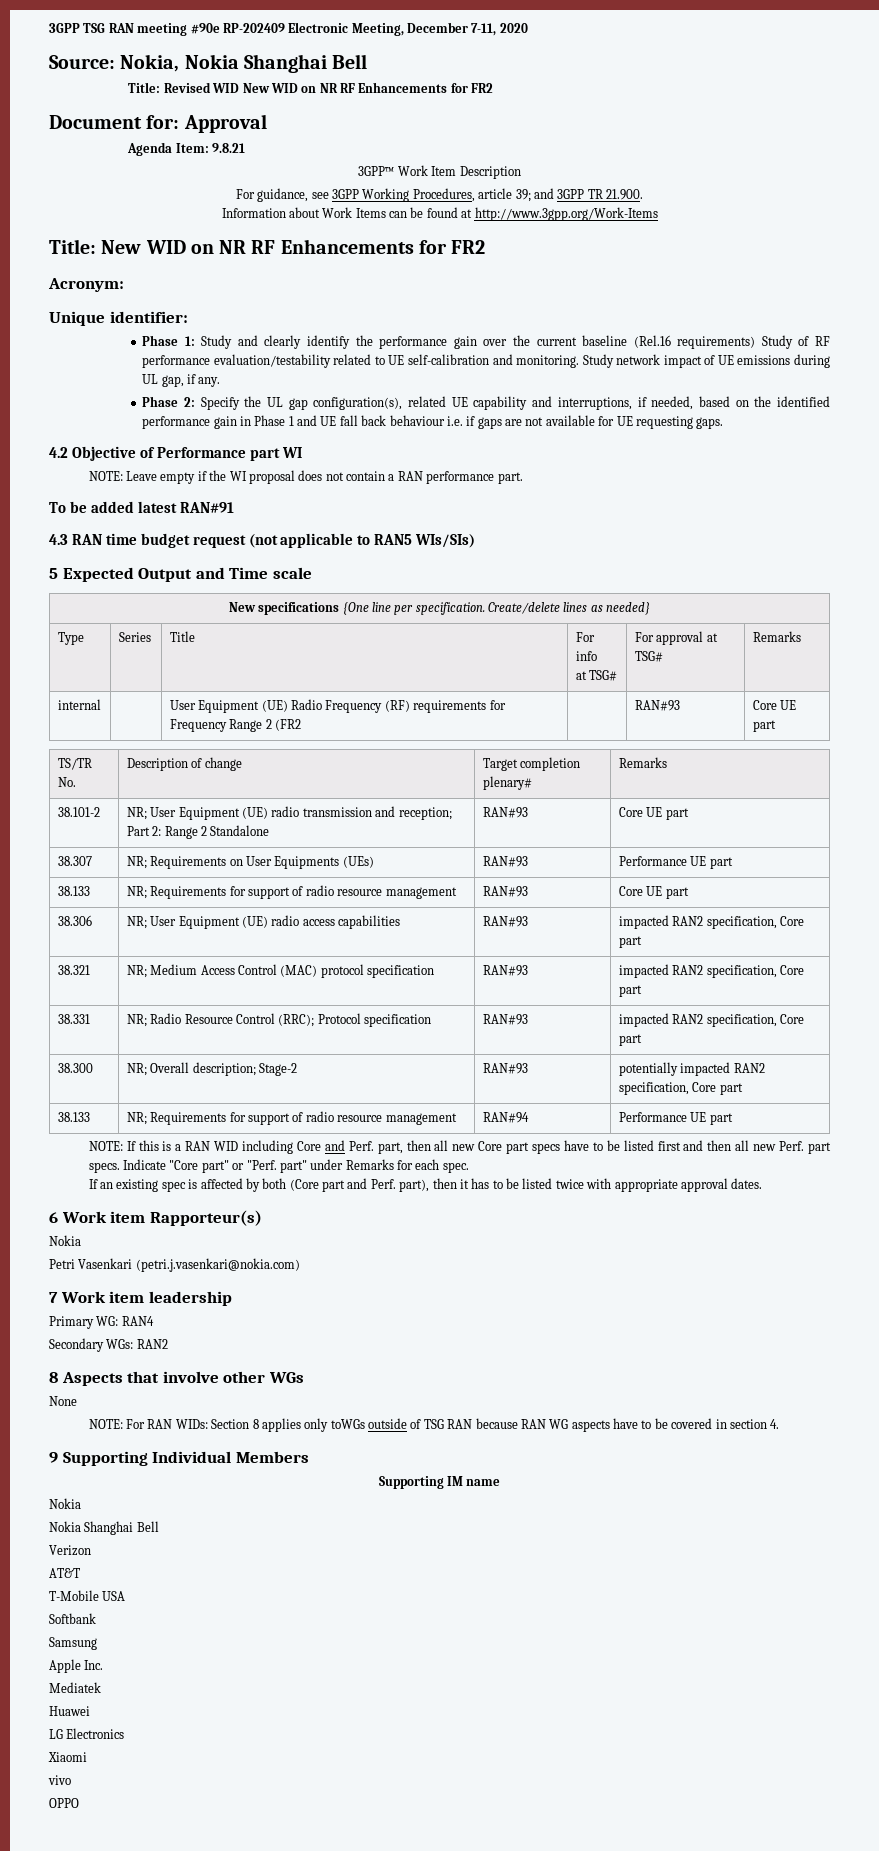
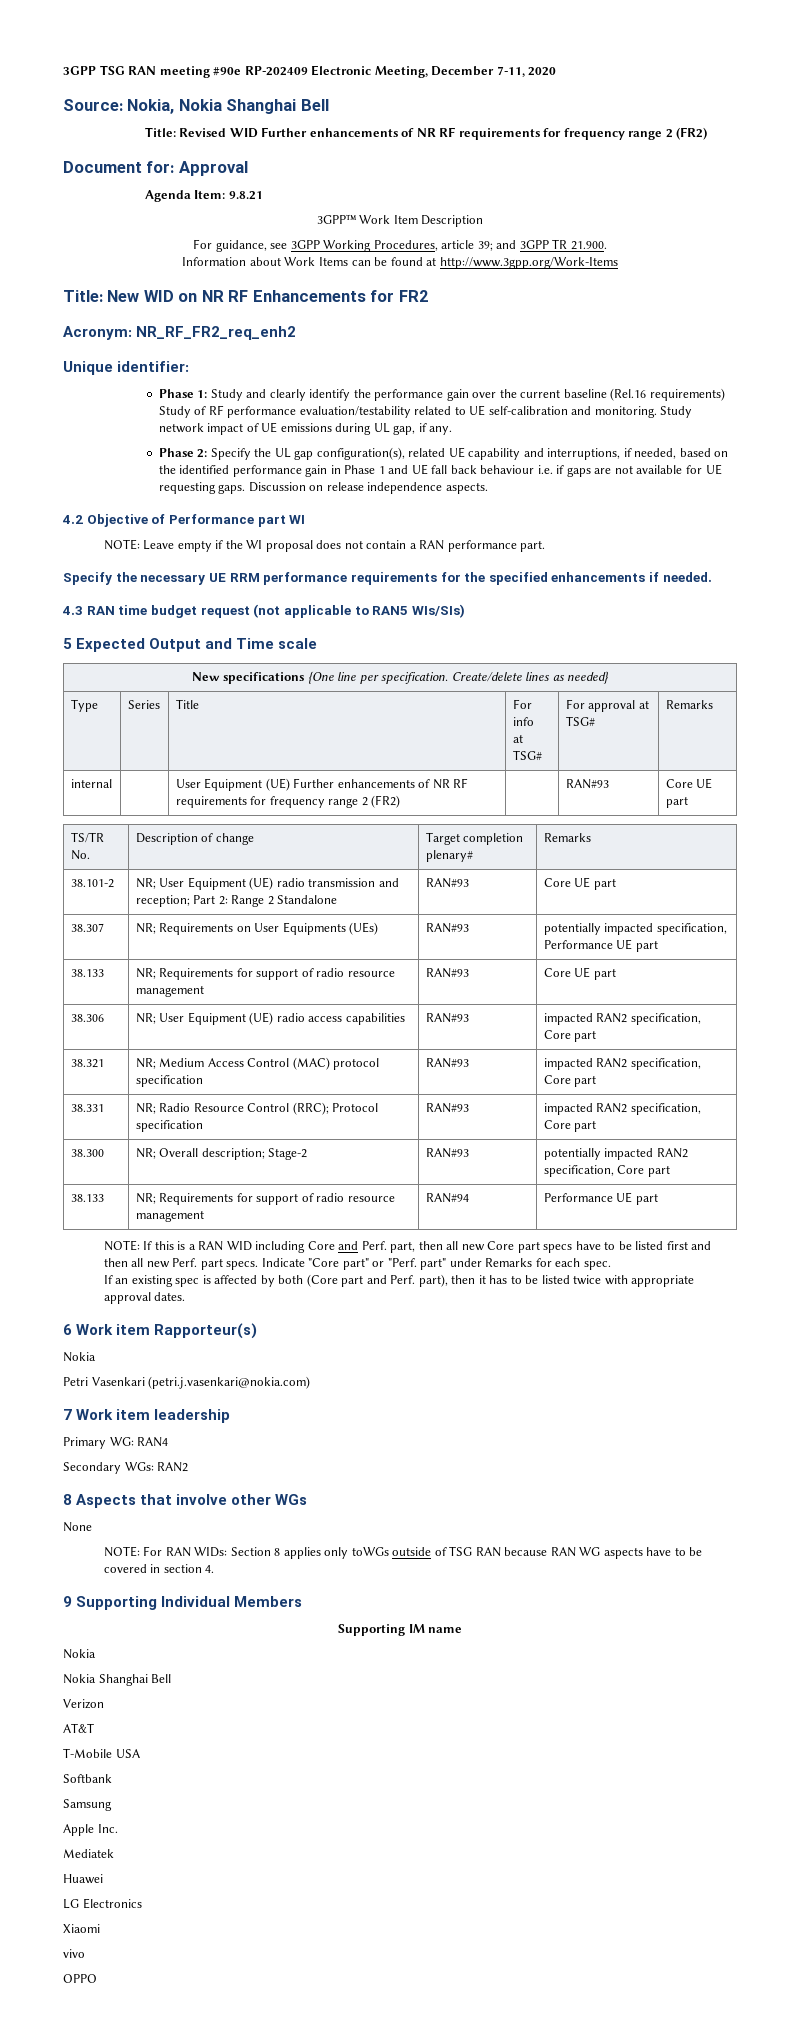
[242,82,494,93] New WID on NR RF Enhancements for FR2 -> [261,127,708,140] Further enhancements of NR RF requirements for frequency range 2 (FR2)
(124, 285) none -> [136,326,297,340] NR_RF_FR2_req_enh2
(724, 423) none -> [248,482,488,494] Discussion on release independence aspects.
[49,501,234,513] To be added latest RAN#91 -> [63,572,712,585] Specify the necessary UE RRM performance requirements for the specified enhancements if needed.
[291,699,506,713] [169,719,302,732] Radio Frequency (RF) requirements for Frequency Range 2 (FR2 -> [293,778,469,789] [175,795,401,808] Further enhancements of NR RF requirements for frequency range 2 (FR2)
(528, 861) none -> [543,923,727,935] potentially impacted specification,

